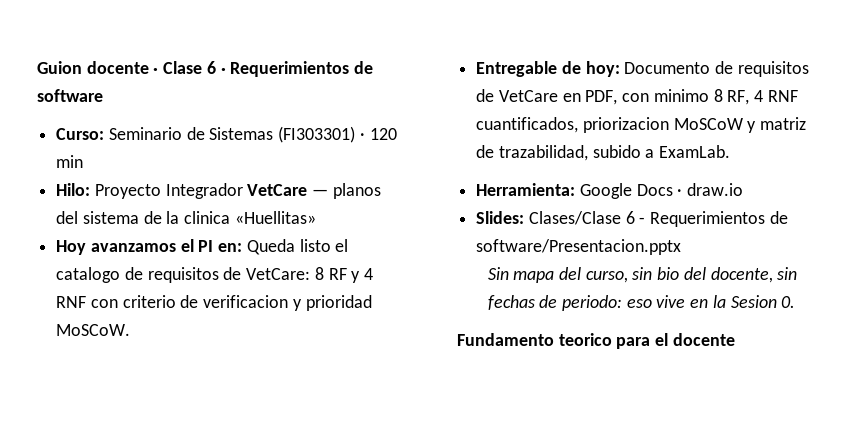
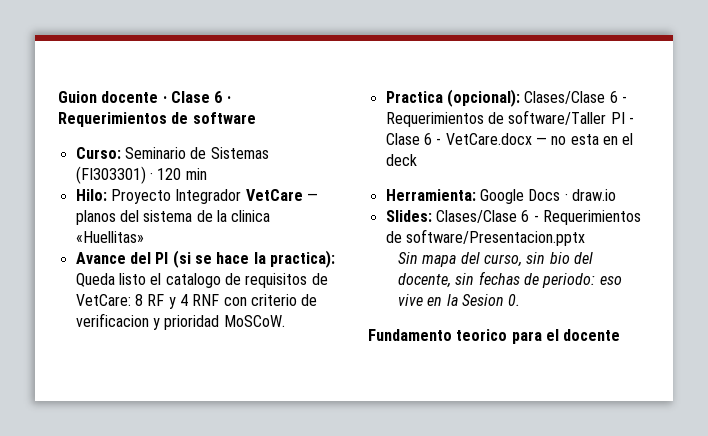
[56,239,243,255] Hoy avanzamos el PI en: -> [75,250,335,268] Avance del PI (si se hace la practica):
[476,61,809,77] [476,89,798,105] [476,117,807,133] [476,145,731,161] Entregable de hoy: Documento de requisitos de VetCare en PDF, con minimo 8 RF, 4 RNF cuantificados, priorizacion MoSCoW y matriz de trazabilidad, subido a ExamLab. -> [385,89,627,107] [385,110,634,127] [385,133,634,145] [385,154,417,166] Practica (opcional): Clases/Clase 6 - Requerimientos de software/Taller PI - Clase 6 - VetCare.docx — no esta en el deck

